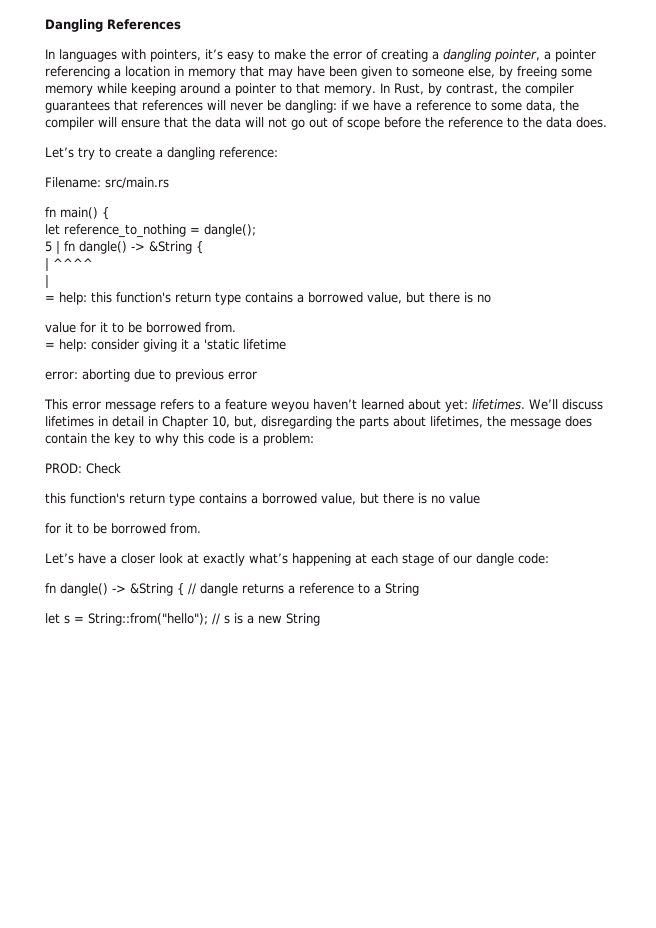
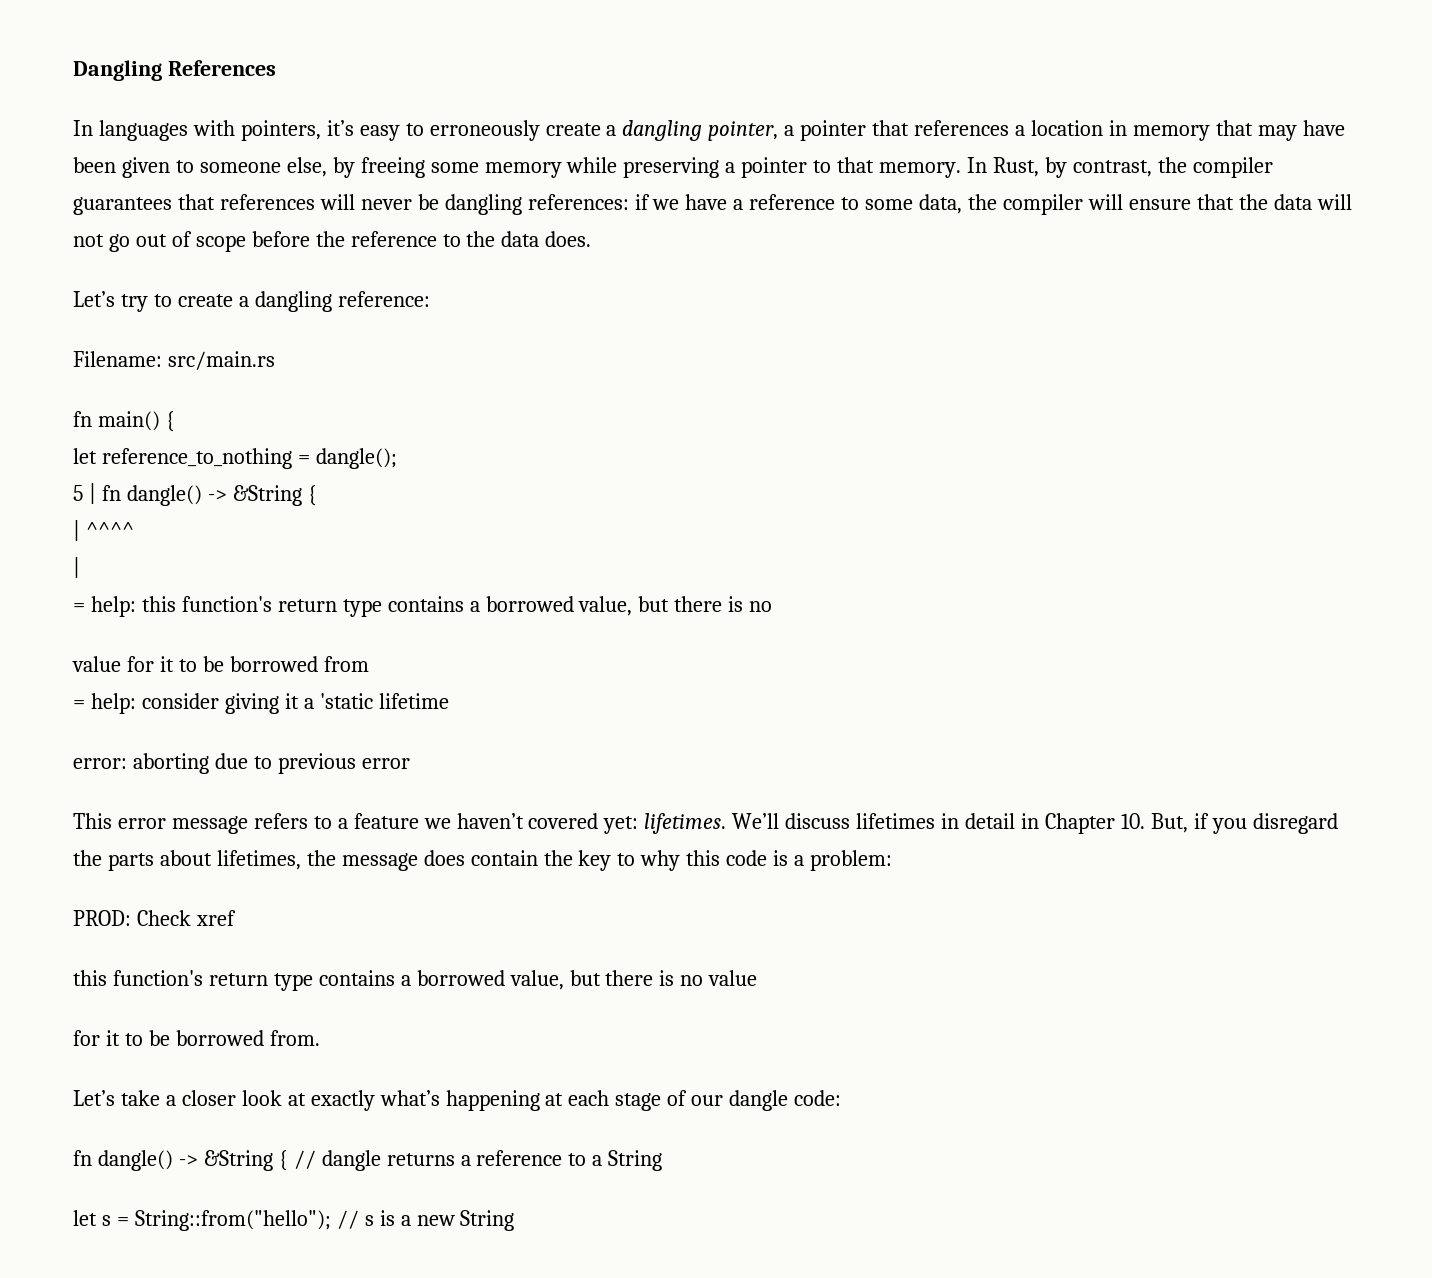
[274,49,428,62] make the error of creating -> [429,120,601,141] erroneously create
[45,66,110,79] referencing -> [872,120,1010,136] that references
[131,83,220,96] keeping around -> [623,157,720,178] preserving
[285,100,337,113] dangling: -> [444,194,629,215] dangling references:
[205,322,236,333] from. -> [323,656,369,672] from
[271,399,441,412] weyou haven’t learned about -> [423,813,599,829] we haven’t covered
[212,416,332,429] 10, but, disregarding -> [1120,813,1338,834] 10. But, if you disregard
(121, 468) none -> [195,910,236,926] xref
[78,553,106,564] have -> [120,1090,160,1106] take

